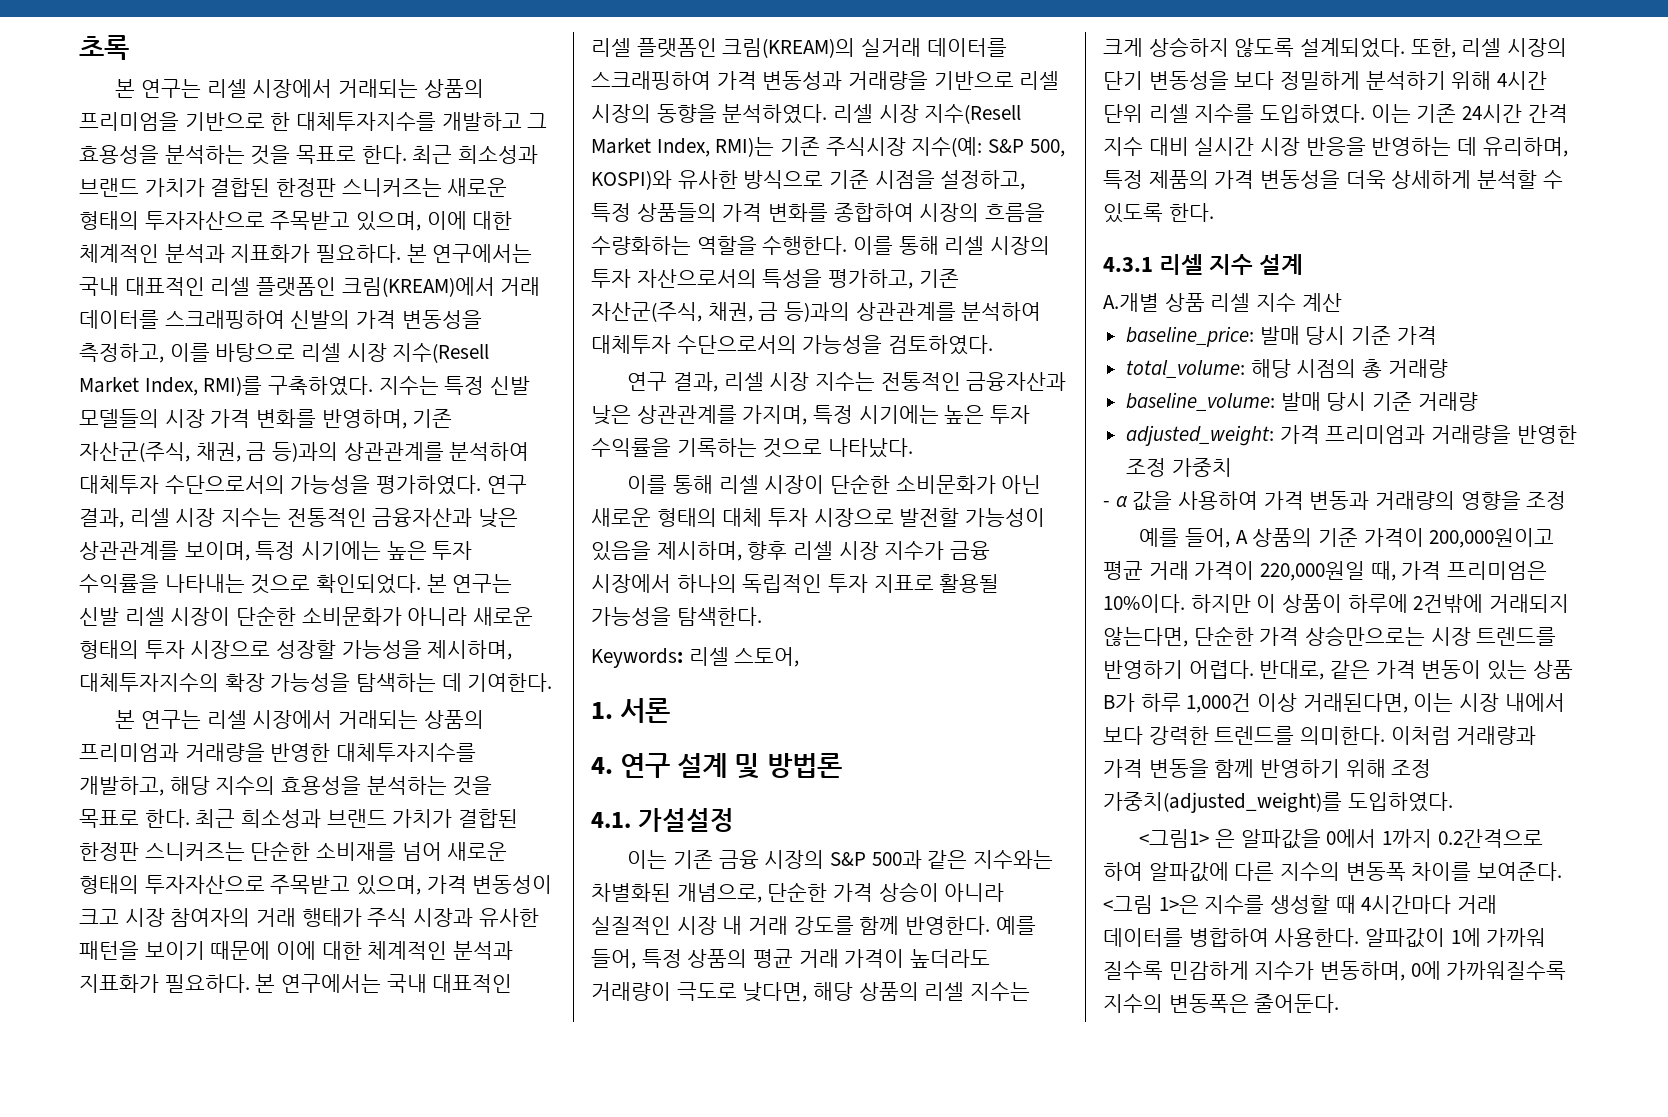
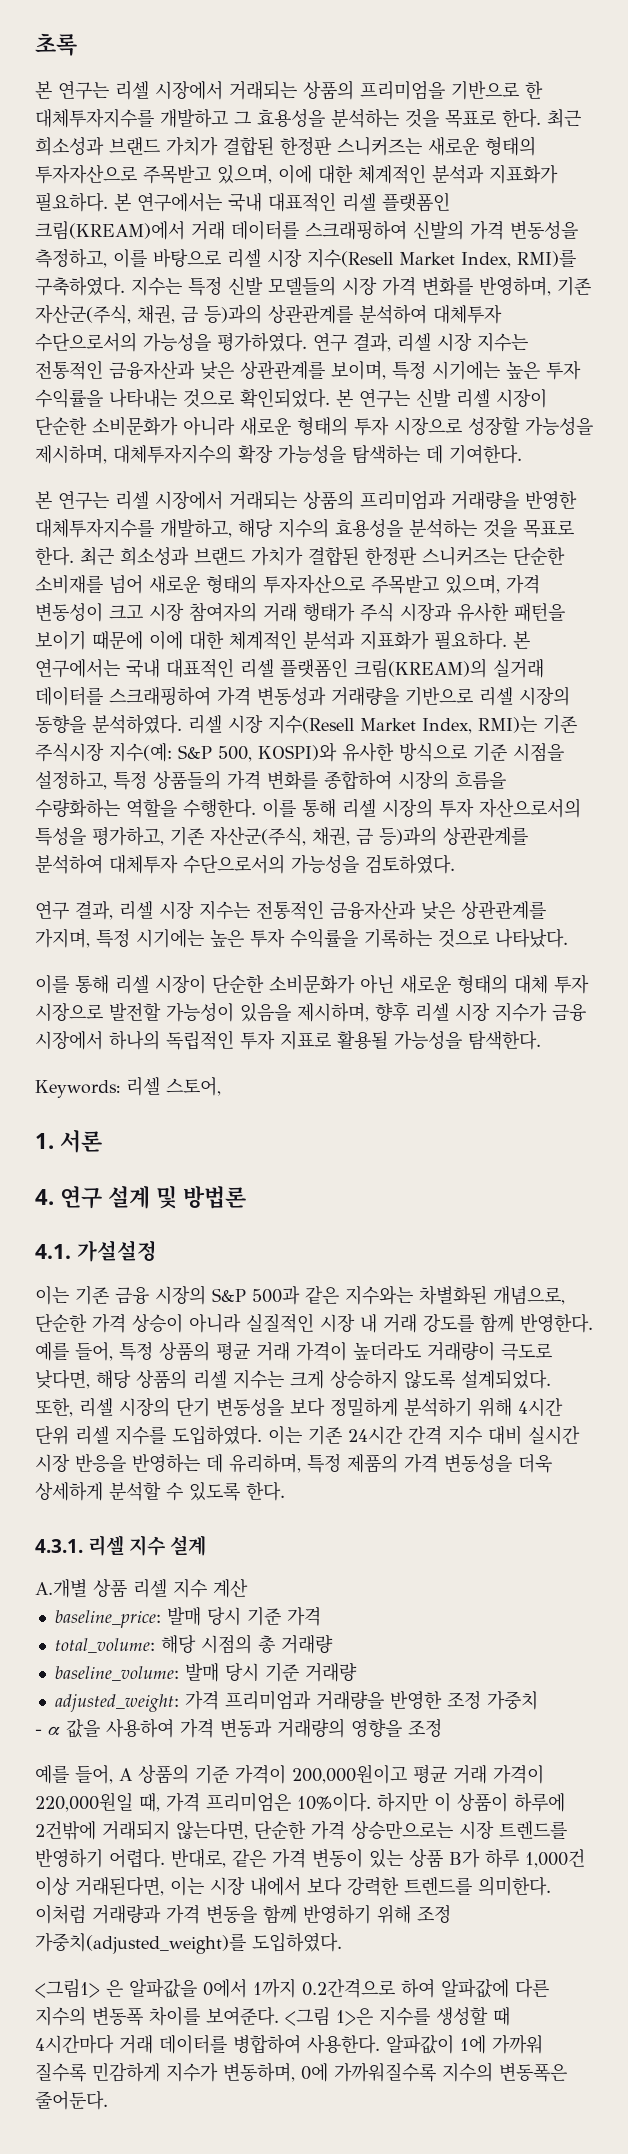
[1103,257,1153,272] 4.3.1 -> [35,1539,83,1553] 4.3.1.

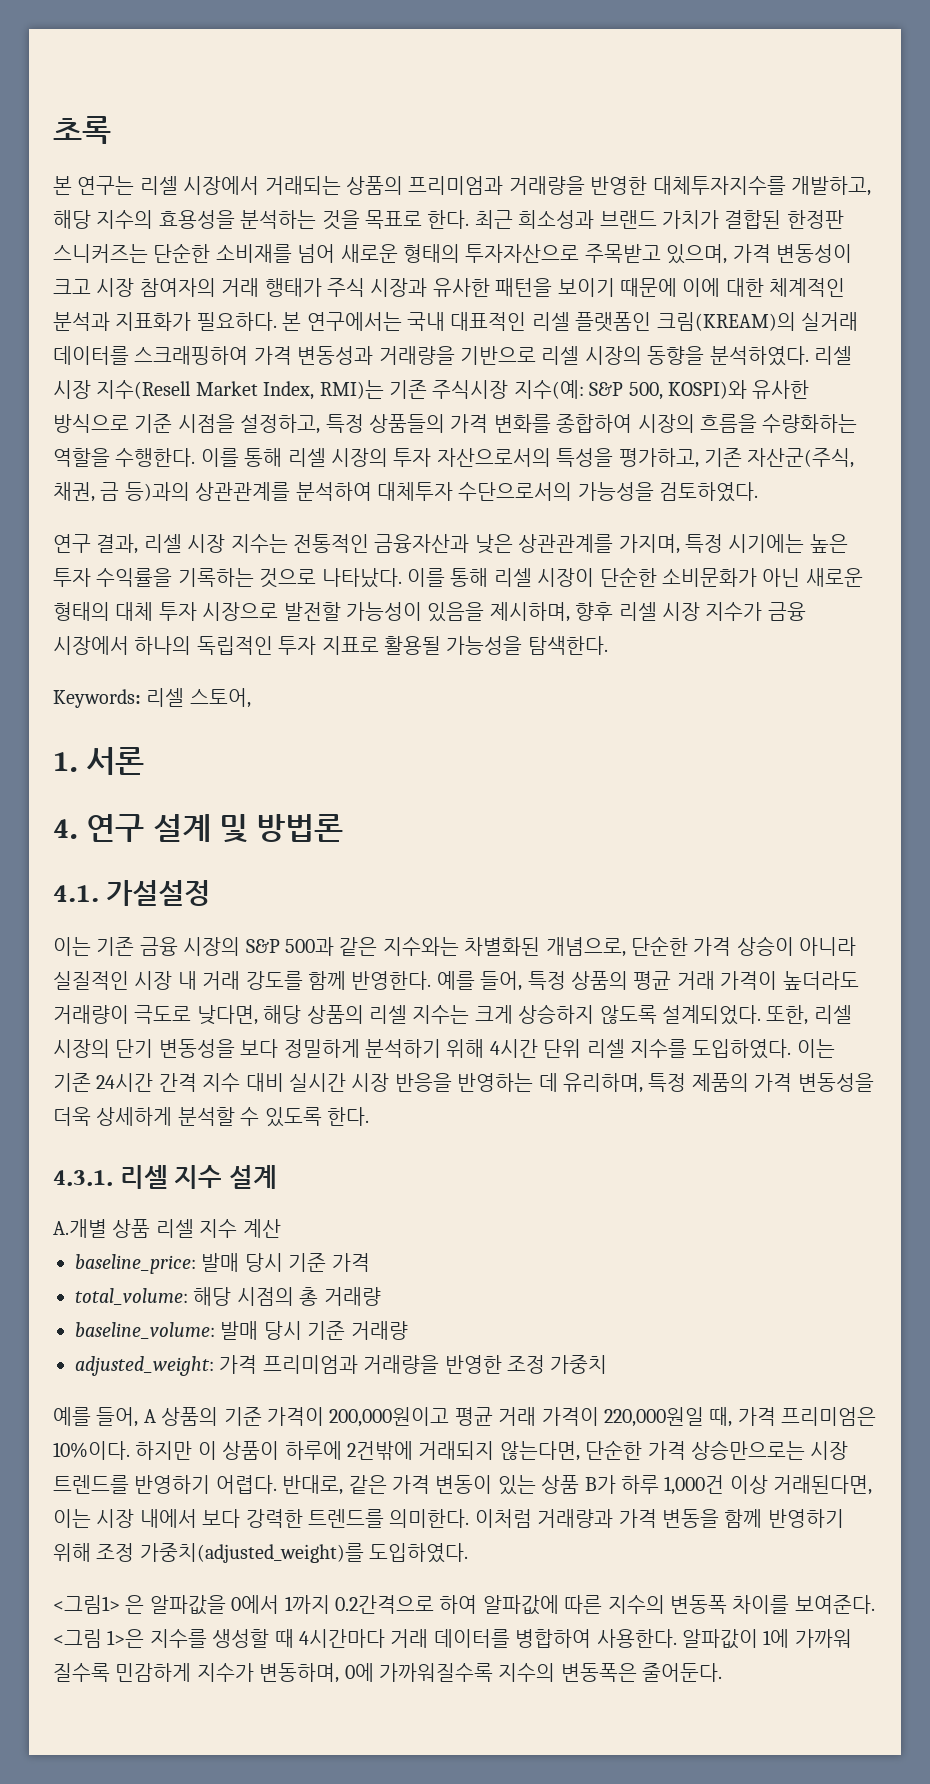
[35,80,543,100] [35,108,581,128] [35,136,536,156] [35,164,558,184] [35,192,450,212] [35,220,578,240] [35,248,576,268] [35,276,591,296] [35,304,502,324] [35,332,528,352] [35,360,581,380] [35,388,547,408] [35,416,593,436] [35,444,522,464] // 본 연구는 리셀 시장에서 거래되는 상품의 프리미엄을 기반으로 한 대체투자지수를 개발하고 그 효용성을 분석하는 것을 목표로 한다. 최근 희소성과 브랜드 가치가 결합된 한정판 스니커즈는 새로운 형태의 투자자산으로 주목받고 있으며, 이에 대한 체계적인 분석과 지표화가 필요하다. 본 연구에서는 국내 대표적인 리셀 플랫폼인 크림(KREAM)에서 거래 데이터를 스크래핑하여 신발의 가격 변동성을 측정하고, 이를 바탕으로 리셀 시장 지수(Resell Market Index, RMI)를 구축하였다. 지수는 특정 신발 모델들의 시장 가격 변화를 반영하며, 기존 자산군(주식, 채권, 금 등)과의 상관관계를 분석하여 대체투자 수단으로서의 가능성을 평가하였다. 연구 결과, 리셀 시장 지수는 전통적인 금융자산과 낮은 상관관계를 보이며, 특정 시기에는 높은 투자 수익률을 나타내는 것으로 확인되었다. 본 연구는 신발 리셀 시장이 단순한 소비문화가 아니라 새로운 형태의 투자 시장으로 성장할 가능성을 제시하며, 대체투자지수의 확장 가능성을 탐색하는 데 기여한다. -> (111, 130) none
(568, 938) // -> (402, 578) none
[35,1718,442,1738] // - α 값을 사용하여 가격 변동과 거래량의 영향을 조정 -> (608, 1364) none
[515,1978,549,1998] 다른 -> [564,1595,603,1614] 따른

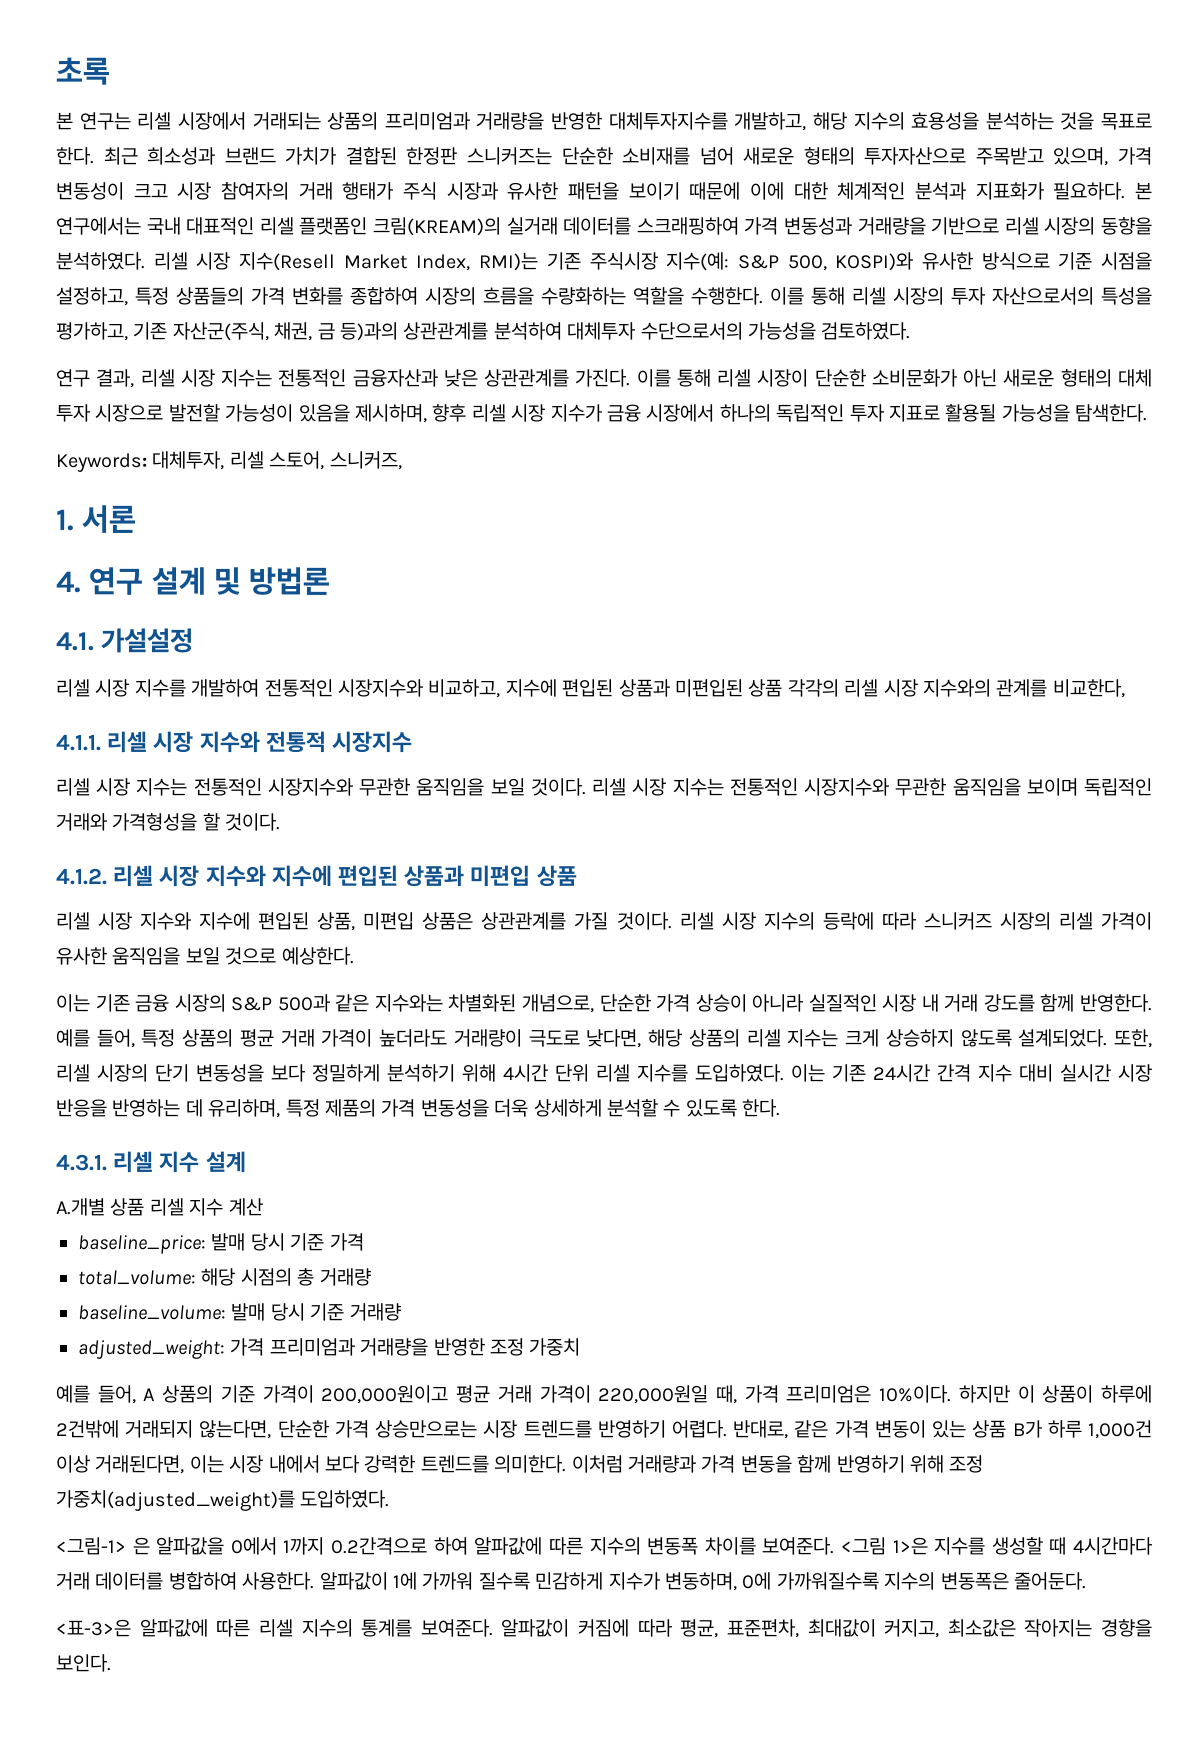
[618,534,848,554] [53,568,402,588] 가지며, 특정 시기에는 높은 투자 수익률을 기록하는 것으로 나타났다. -> [575,369,631,387] 가진다.
(141, 698) none -> [152,451,225,470] 대체투자,
(251, 698) none -> [329,451,402,470] 스니커즈,
(211, 893) none -> [56,679,1125,698] [56,731,413,753] [56,778,1153,796] [56,813,281,831] [56,865,577,887] [56,912,1153,931] [56,947,354,965] // 리셀 시장 지수를 개발하여 전통적인 시장지수와 비교하고, 지수에 편입된 상품과 미편입된 상품 각각의 리셀 시장 지수와의 관계를 비교한다, // 4.1.1. 리셀 시장 지수와 전통적 시장지수 // 리셀 시장 지수는 전통적인 시장지수와 무관한 움직임을 보일 것이다. 리셀 시장 지수는 전통적인 시장지수와 무관한 움직임을 보이며 독립적인 거래와 가격형성을 할 것이다. // 4.1.2. 리셀 시장 지수와 지수에 편입된 상품과 미편입 상품 // 리셀 시장 지수와 지수에 편입된 상품, 미편입 상품은 상관관계를 가질 것이다. 리셀 시장 지수의 등락에 따라 스니커즈 시장의 리셀 가격이 유사한 움직임을 보일 것으로 예상한다.
[53,1595,120,1614] <그림1> -> [56,1537,126,1555] <그림-1>
(723, 1672) none -> [56,1619,1152,1638] [56,1654,111,1672] // <표-3>은 알파값에 따른 리셀 지수의 통계를 보여준다. 알파값이 커짐에 따라 평균, 표준편차, 최대값이 커지고, 최소값은 작아지는 경향을 보인다.

